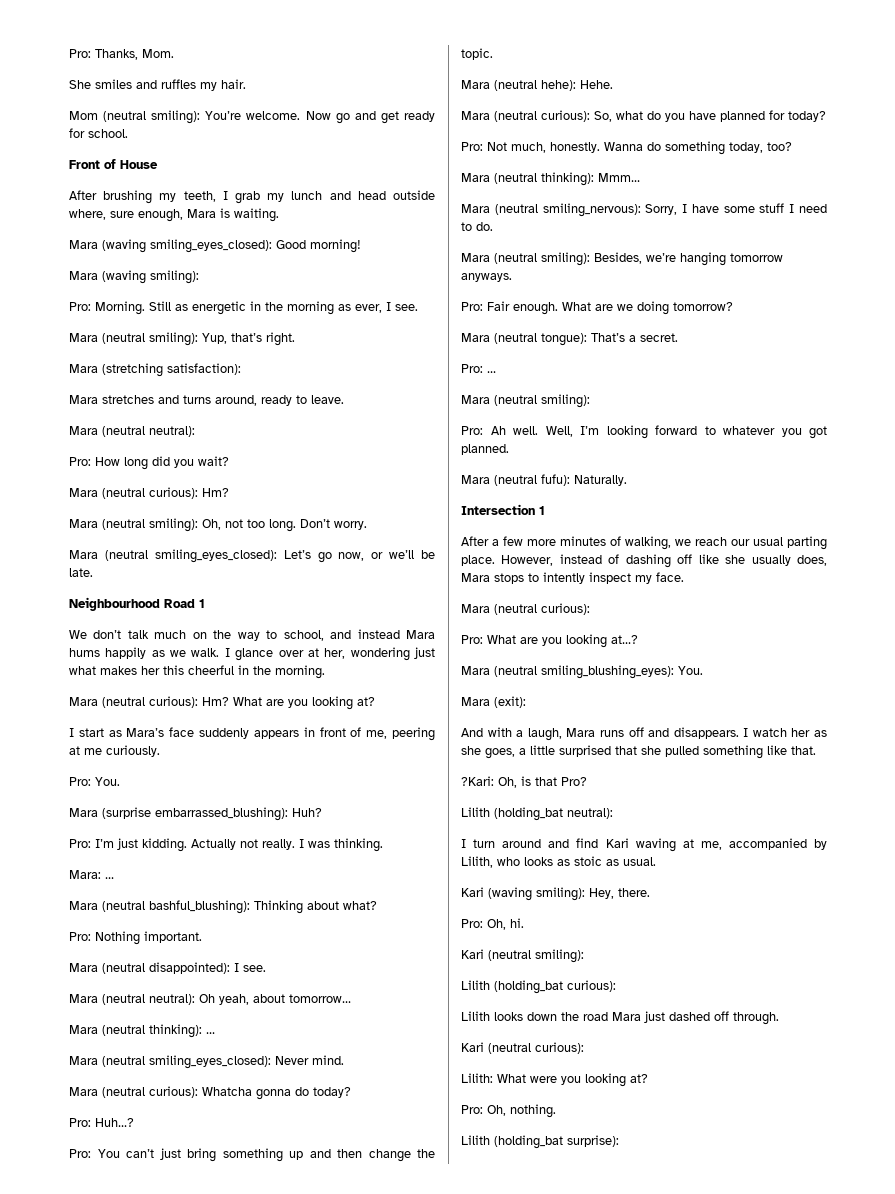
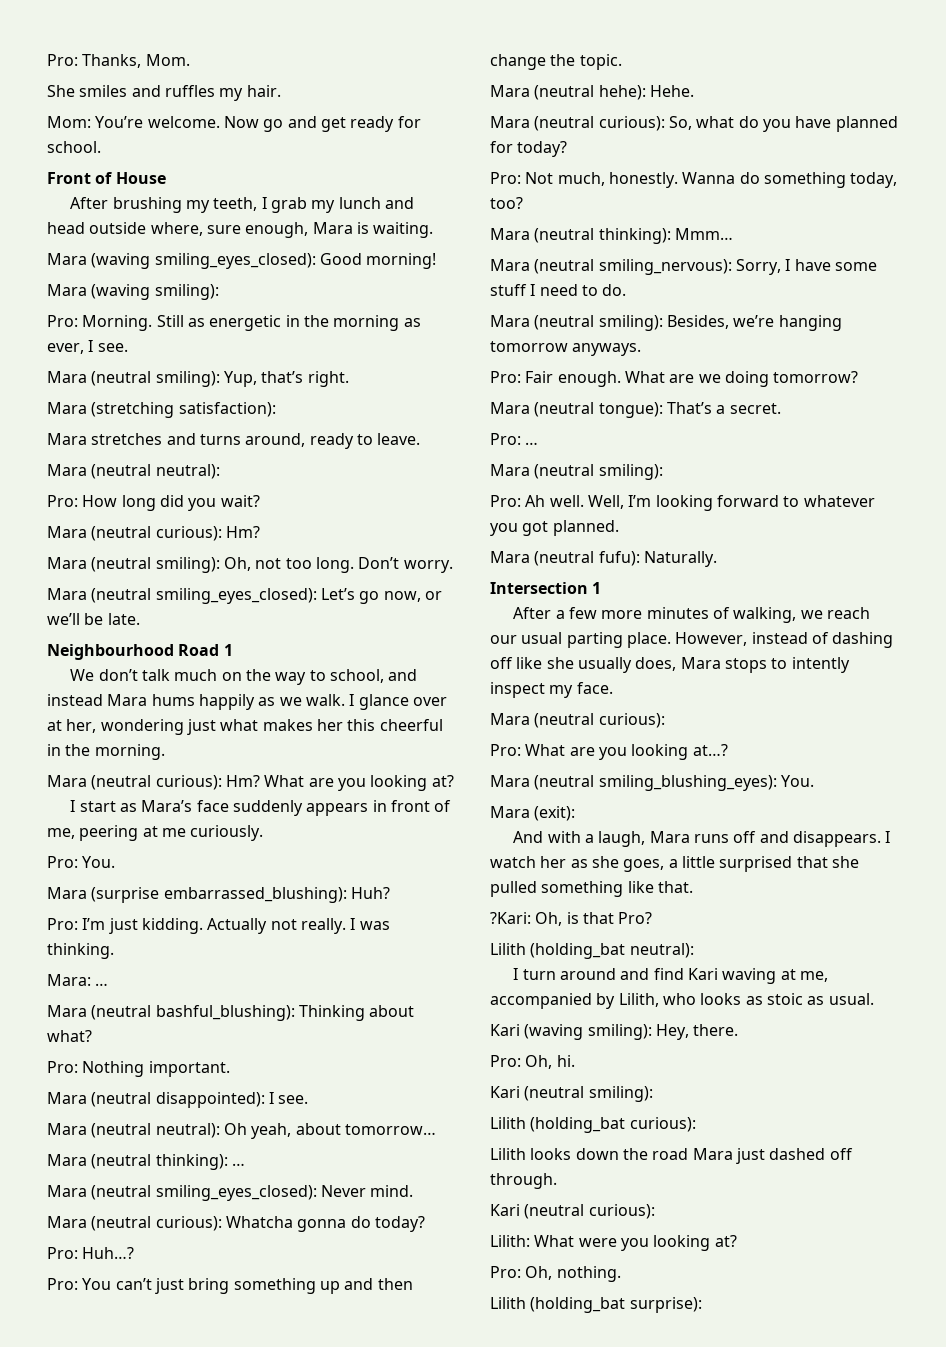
[69,110,201,124] Mom (neutral smiling): -> [47,116,91,128] Mom:

